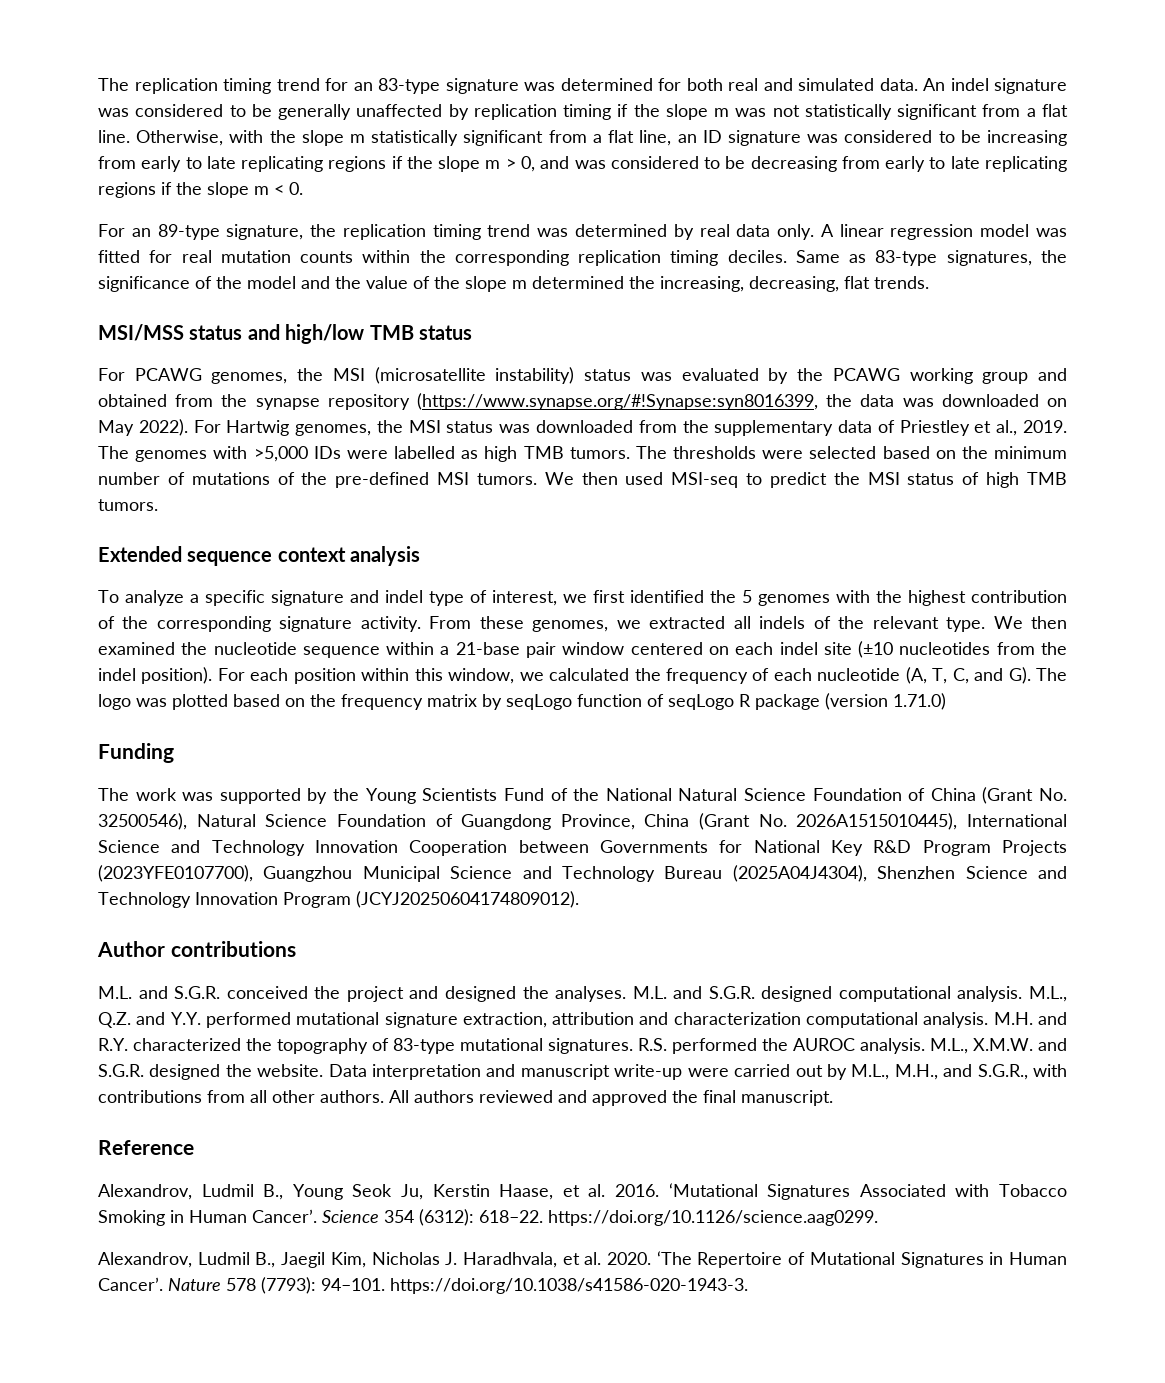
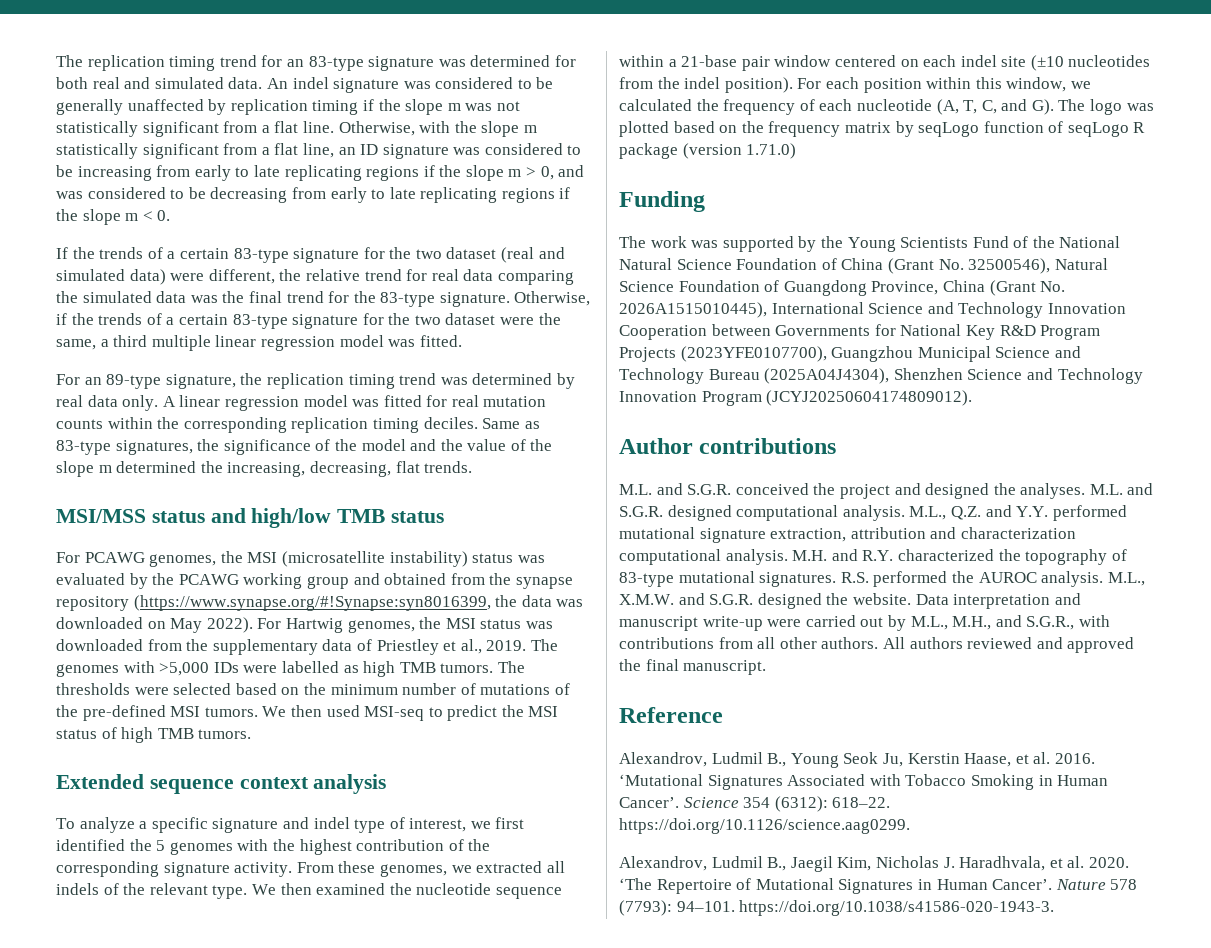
(303, 188) none -> [56,247,565,263] [56,269,574,285] [56,291,591,307] [56,313,561,329] [56,335,462,351] // If the trends of a certain 83-type signature for the two dataset (real and simulated data) were different, the relative trend for real data comparing the simulated data was the final trend for the 83-type signature. Otherwise, if the trends of a certain 83-type signature for the two dataset were the same, a third multiple linear regression model was fitted.

